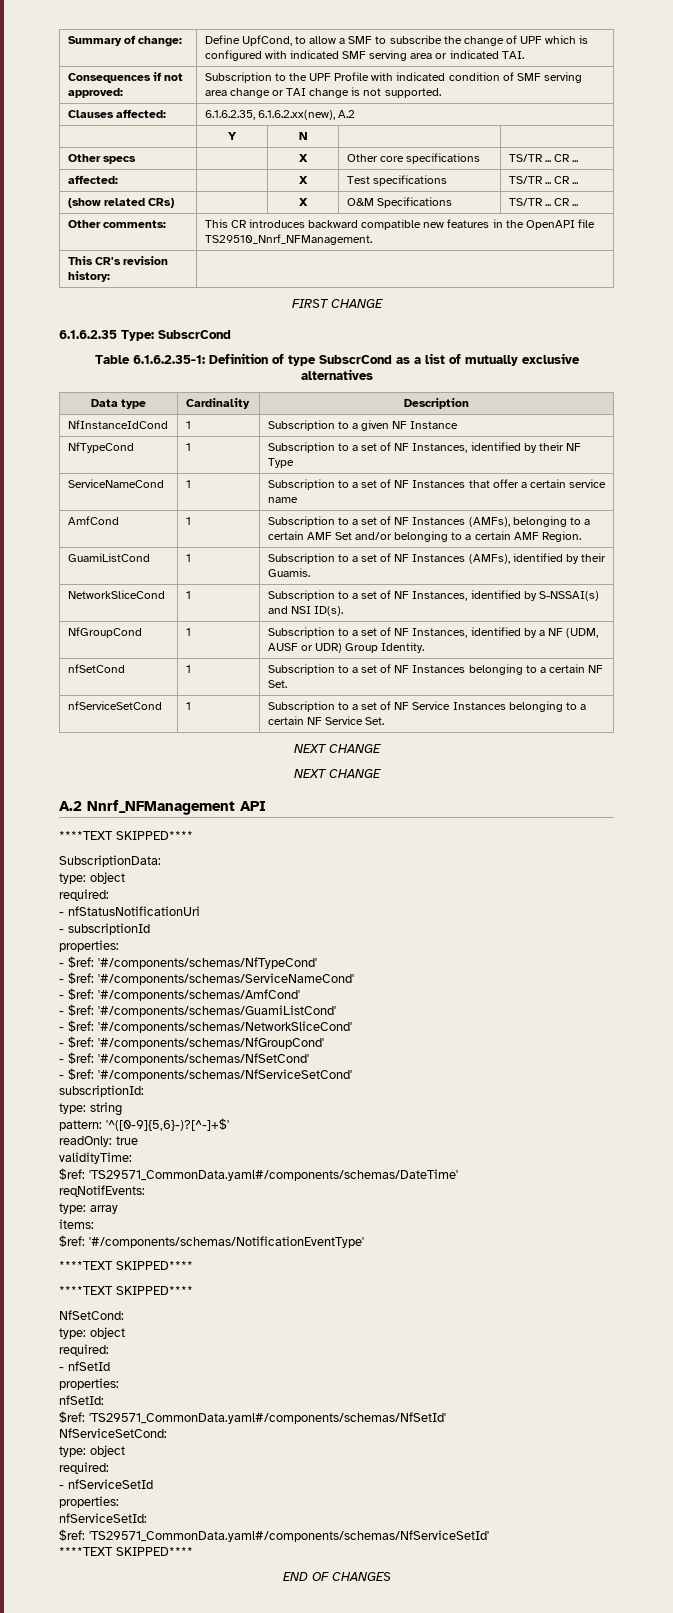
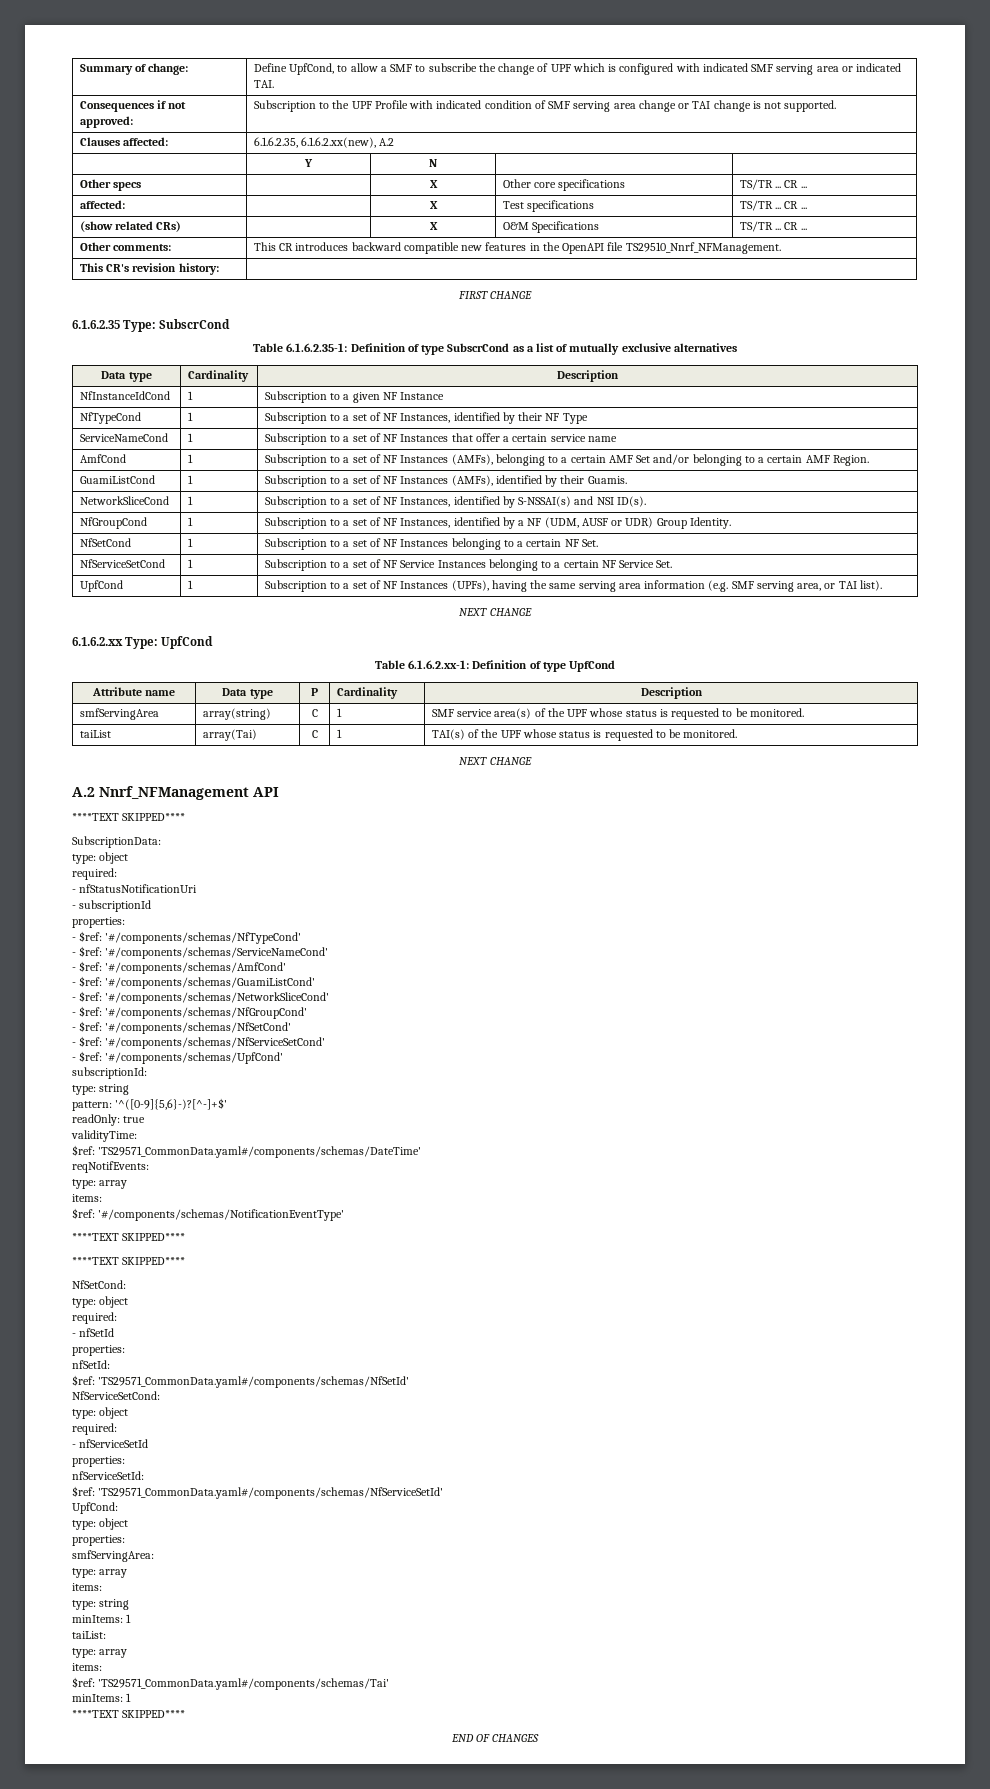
[67,664,125,673] nfSetCond -> [79,538,131,547] NfSetCond
[67,701,162,710] nfServiceSetCond -> [79,559,165,568] NfServiceSetCond
[293,744,381,753] // NEXT CHANGE -> [79,580,123,592] [187,580,193,589] [264,580,882,592] [459,608,532,616] [72,636,214,649] [374,660,616,672] [91,687,176,696] [222,688,273,699] [311,688,318,696] [336,687,398,699] [640,687,703,699] [79,708,159,720] [202,708,271,720] [311,709,318,717] [336,708,342,717] [431,708,804,720] [79,730,111,738] [202,729,257,741] [311,730,318,738] [336,729,342,738] [431,729,738,741] // UpfCond | 1 | Subscription to a set of NF Instances (UPFs), having the same serving area information (e.g. SMF serving area, or TAI list). // NEXT CHANGE // 6.1.6.2.xx Type: UpfCond // Table 6.1.6.2.xx-1: Definition of type UpfCond // Attribute name | Data type | P | Cardinality | Description // smfServingArea | array(string) | C | 1 | SMF service area(s) of the UPF whose status is requested to be monitored. // taiList | array(Tai) | C | 1 | TAI(s) of the UPF whose status is requested to be monitored.
(352, 1075) none -> [72,1051,284,1064] // - $ref: '#/components/schemas/UpfCond'
(489, 1536) none -> [72,1502,118,1514] [72,1518,129,1530] [72,1535,125,1546] [72,1550,154,1562] [72,1568,128,1578] [72,1583,102,1591] [72,1599,130,1610] [72,1614,132,1623] [72,1631,106,1639] [72,1648,128,1658] [72,1663,102,1671] [72,1677,390,1690] [72,1693,132,1702] // UpfCond: // type: object // properties: // smfServingArea: // type: array // items: // type: string // minItems: 1 // taiList: // type: array // items: // $ref: 'TS29571_CommonData.yaml#/components/schemas/Tai' // minItems: 1

